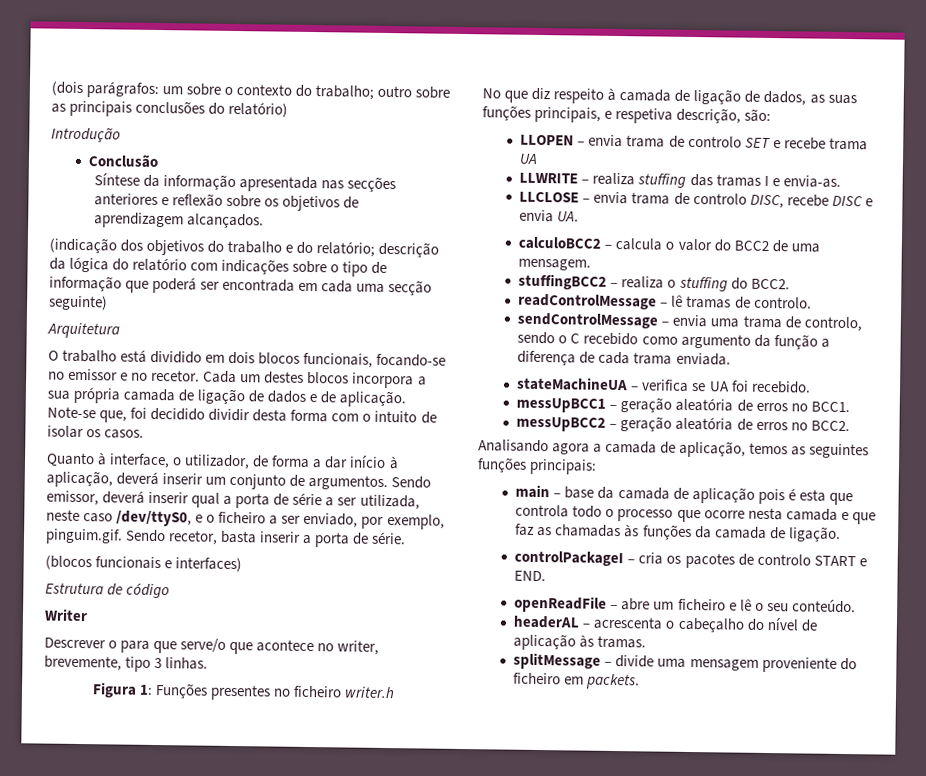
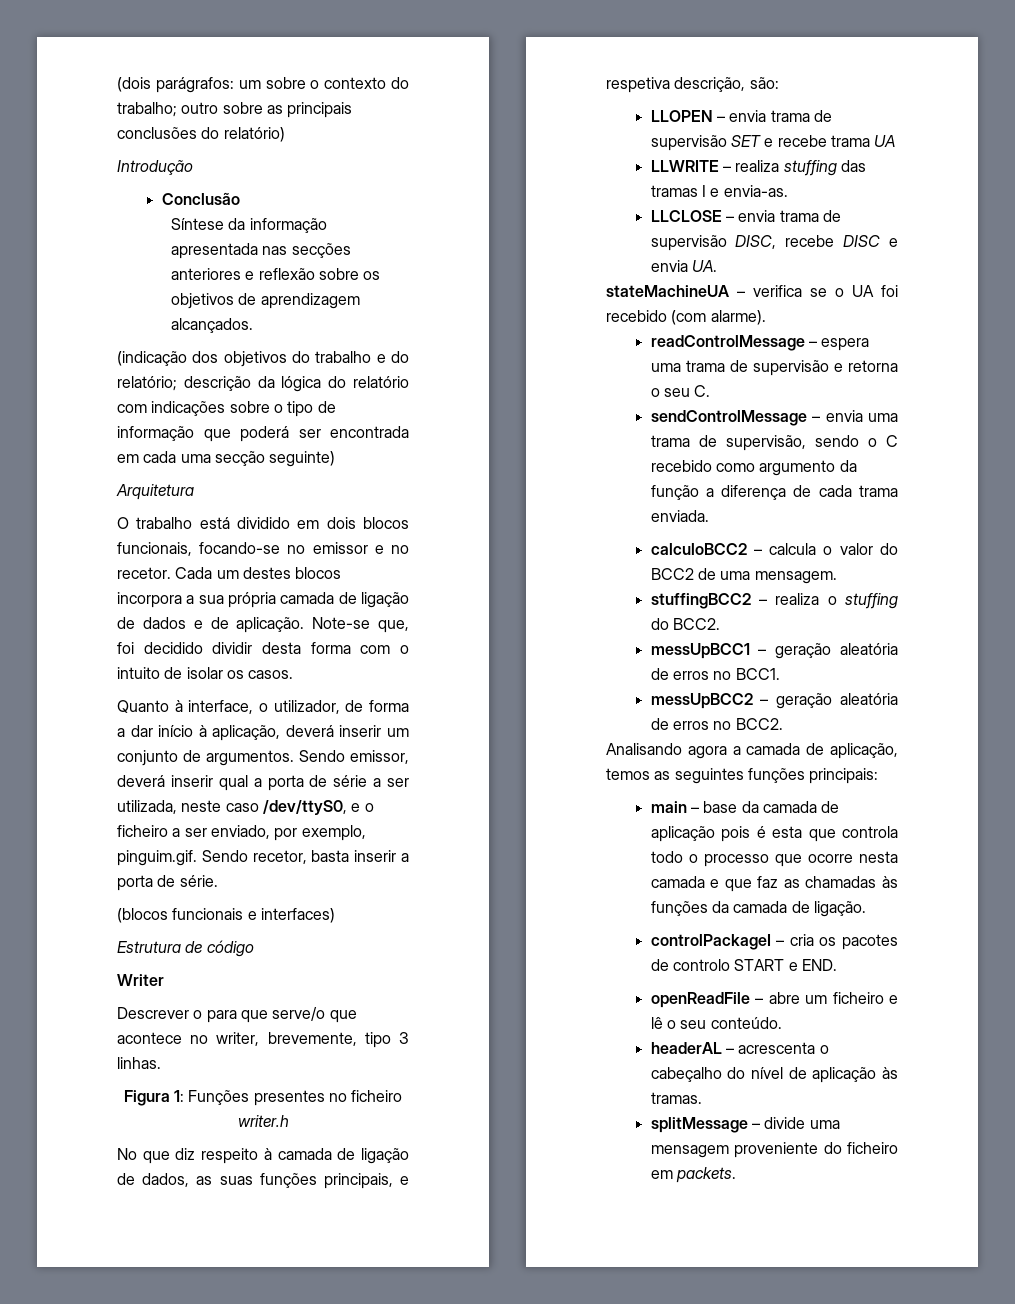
[687,135,742,148] controlo -> [650,135,727,151] supervisão
[692,192,747,205] controlo -> [650,235,727,251] supervisão
(580, 216) none -> [606,285,898,297] [606,310,766,325] [650,335,870,351] [650,360,898,376] [650,385,711,397] [650,410,898,426] [650,435,898,451] [650,460,857,476] [650,485,898,500] [650,510,709,522] // stateMachineUA – verifica se o UA foi recebido (com alarme). // readControlMessage – espera uma trama de supervisão e retorna o seu C. // sendControlMessage – envia uma trama de supervisão, sendo o C recebido como argumento da função a diferença de cada trama enviada.
[518,293,812,310] [517,312,862,332] [517,331,830,350] [517,350,731,366] [516,376,811,394] // readControlMessage – lê tramas de controlo. // sendControlMessage – envia uma trama de controlo, sendo o C recebido como argumento da função a diferença de cada trama enviada. // stateMachineUA – verifica se UA foi recebido. -> (720, 624) none

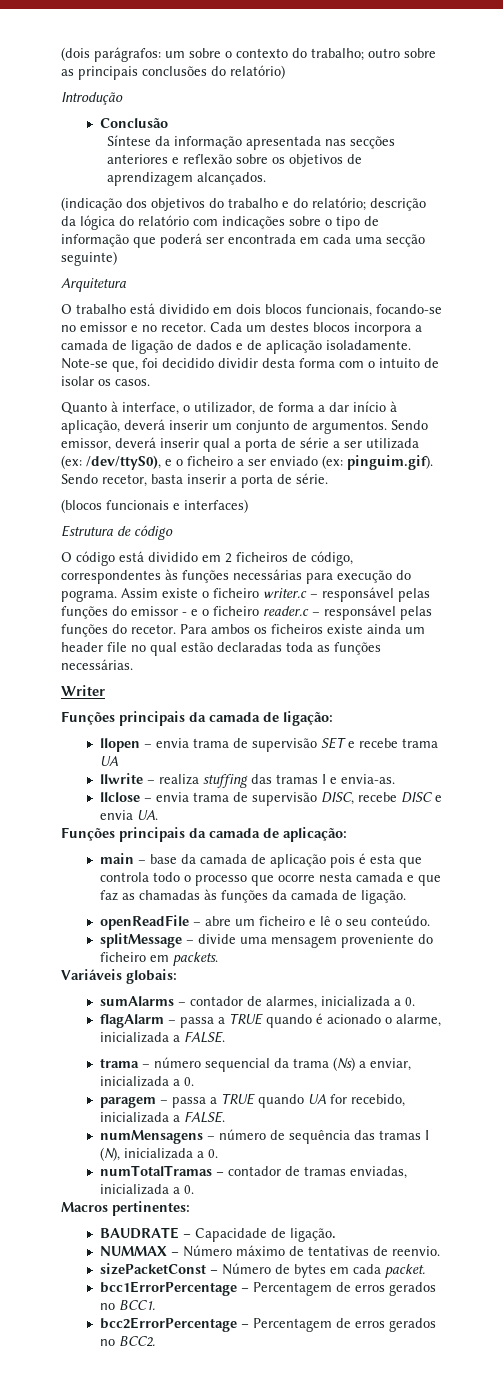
[198,592,276,608] sua própria -> (422, 328) none
[236,617,305,633] aplicação. -> [266,340,411,354] aplicação isoladamente.
[117,800,347,815] utilizada, neste caso /dev/ttyS0, -> [366,438,419,449] [61,455,161,470] utilizada (ex: /dev/ttyS0),
[210,825,366,841] [117,850,197,866] enviado, por exemplo, pinguim.gif. -> [270,455,433,470] enviado (ex: pinguim.gif).
[117,974,164,986] [117,1007,357,1023] [117,1032,409,1048] [117,1057,161,1069] [123,1090,403,1106] [237,1115,289,1127] [117,1148,409,1164] [117,1173,409,1189] [606,77,779,93] [650,110,713,122] Writer // Descrever o para que serve/o que acontece no writer, brevemente, tipo 3 linhas. // Figura 1: Funções presentes no ficheiro writer.h // No que diz respeito à camada de ligação de dados, as suas funções principais, e respetiva descrição, são: // LLOPEN -> [61,551,353,566] [61,569,411,584] [61,587,430,602] [61,605,432,620] [61,624,425,637] [61,642,381,656] [61,659,133,670] [61,685,105,696] [61,711,333,726] [99,738,140,752] O código está dividido em 2 ficheiros de código, correspondentes às funções necessárias para execução do pograma. Assim existe o ficheiro writer.c – responsável pelas funções do emissor - e o ficheiro reader.c – responsável pelas funções do recetor. Para ambos os ficheiros existe ainda um header file no qual estão declaradas toda as funções necessárias. // Writer // Funções principais da camada de ligação: // llopen
[650,160,719,172] LLWRITE -> [99,773,143,784] llwrite
[650,210,722,222] LLCLOSE -> [99,792,140,802] llclose
[606,285,898,297] [606,310,766,325] [650,335,870,351] [650,360,898,376] [650,385,711,397] [650,410,898,426] [650,435,898,451] [650,460,857,476] [650,485,898,500] [650,510,709,522] [650,543,898,555] [650,568,837,584] [650,593,898,609] [650,618,720,630] [650,643,898,659] [650,668,780,680] [650,693,898,709] [650,718,783,730] [606,743,898,759] [606,768,879,784] stateMachineUA – verifica se o UA foi recebido (com alarme). // readControlMessage – espera uma trama de supervisão e retorna o seu C. // sendControlMessage – envia uma trama de supervisão, sendo o C recebido como argumento da função a diferença de cada trama enviada. // calculoBCC2 – calcula o valor do BCC2 de uma mensagem. // stuffingBCC2 – realiza o stuffing do BCC2. // messUpBCC1 – geração aleatória de erros no BCC1. // messUpBCC2 – geração aleatória de erros no BCC2. // Analisando agora a camada de aplicação, temos as seguintes funções principais: -> [61,827,347,842] Funções principais da camada de aplicação:
[650,934,898,950] [650,959,837,971] // controlPackageI – cria os pacotes de controlo START e END. -> (406, 897) none
[650,1042,829,1054] [650,1067,898,1083] [650,1092,702,1104] // headerAL – acrescenta o cabeçalho do nível de aplicação às tramas. -> (430, 920) none
(736, 1175) none -> [61,969,177,984] [99,996,415,1009] [99,1013,441,1028] [99,1031,225,1043] [99,1057,411,1072] [99,1076,194,1087] [99,1093,405,1108] [99,1111,225,1123] [99,1129,429,1144] [99,1147,218,1161] [99,1165,407,1179] [99,1184,194,1195] [61,1201,190,1216] [99,1227,336,1242] [99,1245,440,1257] [99,1263,425,1278] [99,1281,436,1296] [99,1300,155,1310] [99,1317,436,1332] [99,1336,155,1347] // Variáveis globais: // sumAlarms – contador de alarmes, inicializada a 0. // flagAlarm – passa a TRUE quando é acionado o alarme, inicializada a FALSE. // trama – número sequencial da trama (Ns) a enviar, inicializada a 0. // paragem – passa a TRUE quando UA for recebido, inicializada a FALSE. // numMensagens – número de sequência das tramas I (N), inicializada a 0. // numTotalTramas – contador de tramas enviadas, inicializada a 0. // Macros pertinentes: // BAUDRATE – Capacidade de ligação. // NUMMAX – Número máximo de tentativas de reenvio. // sizePacketConst – Número de bytes em cada packet. // bcc1ErrorPercentage – Percentagem de erros gerados no BCC1. // bcc2ErrorPercentage – Percentagem de erros gerados no BCC2.

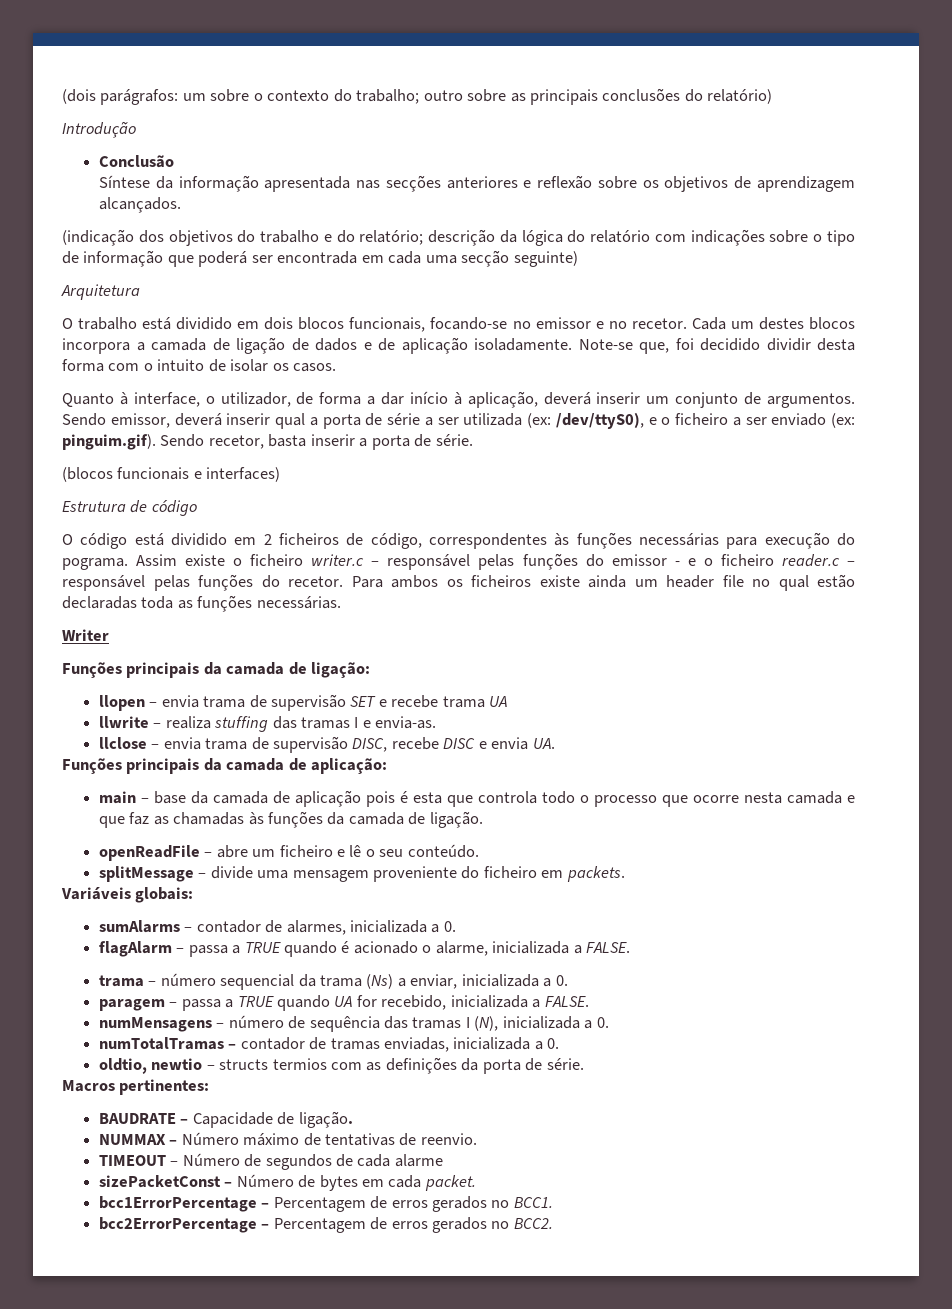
(194, 1189) none -> [98,1057,584,1074] // oldtio, newtio – structs termios com as definições da porta de série.
(440, 1251) none -> [98,1153,443,1170] // TIMEOUT – Número de segundos de cada alarme

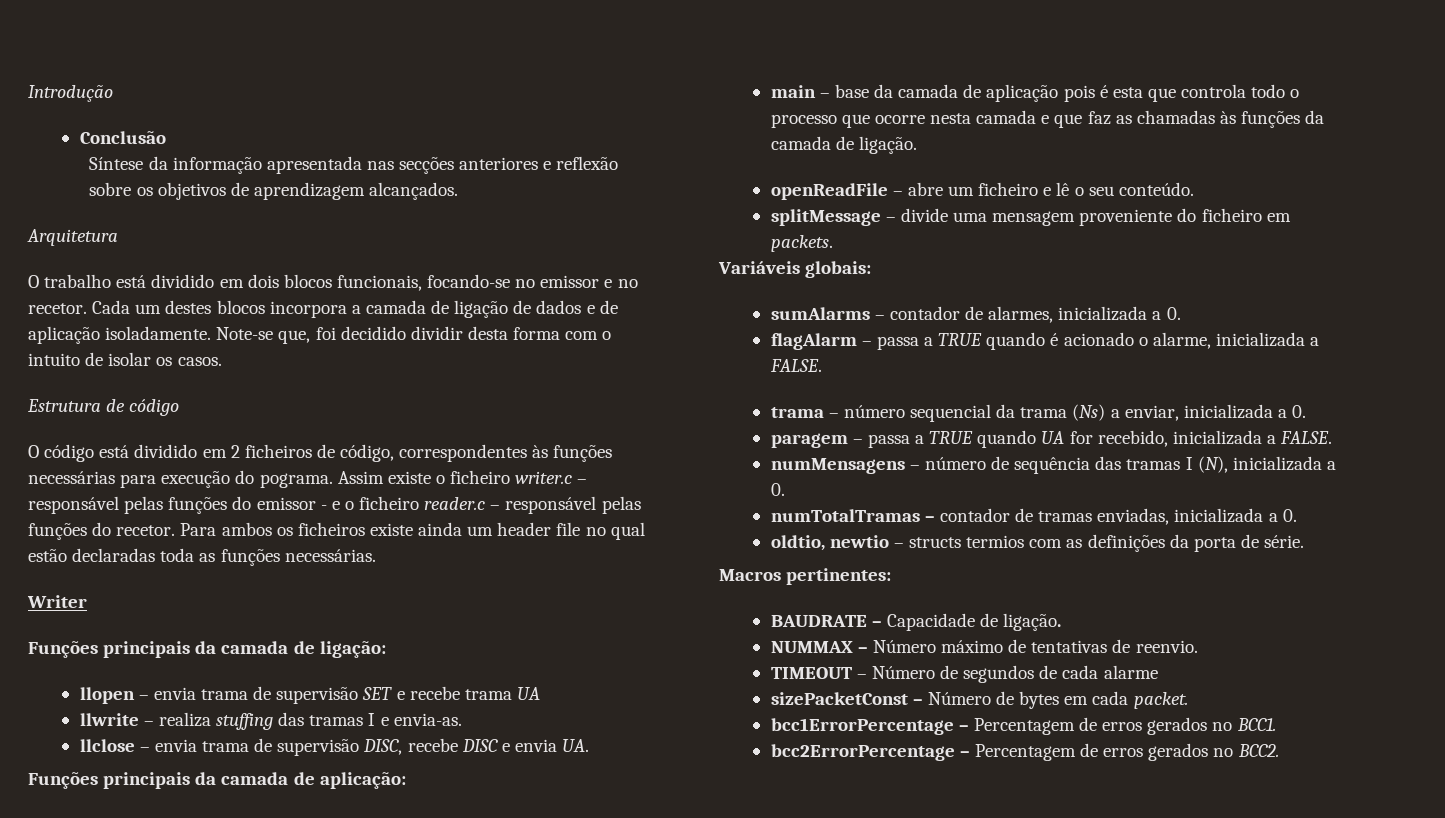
[62,88,773,105] (dois parágrafos: um sobre o contexto do trabalho; outro sobre as principais conclusões do relatório) // -> (28, 93) none
[62,229,855,246] [62,250,578,267] // (indicação dos objetivos do trabalho e do relatório; descrição da lógica do relatório com indicações sobre o tipo de informação que poderá ser encontrada em cada uma secção seguinte) -> (459, 191) none
[62,391,855,408] [62,412,855,429] [62,434,473,450] [62,467,281,482] // Quanto à interface, o utilizador, de forma a dar início à aplicação, deverá inserir um conjunto de argumentos. Sendo emissor, deverá inserir qual a porta de série a ser utilizada (ex: /dev/ttyS0), e o ficheiro a ser enviado (ex: pinguim.gif). Sendo recetor, basta inserir a porta de série. // (blocos funcionais e interfaces) -> (222, 361) none

